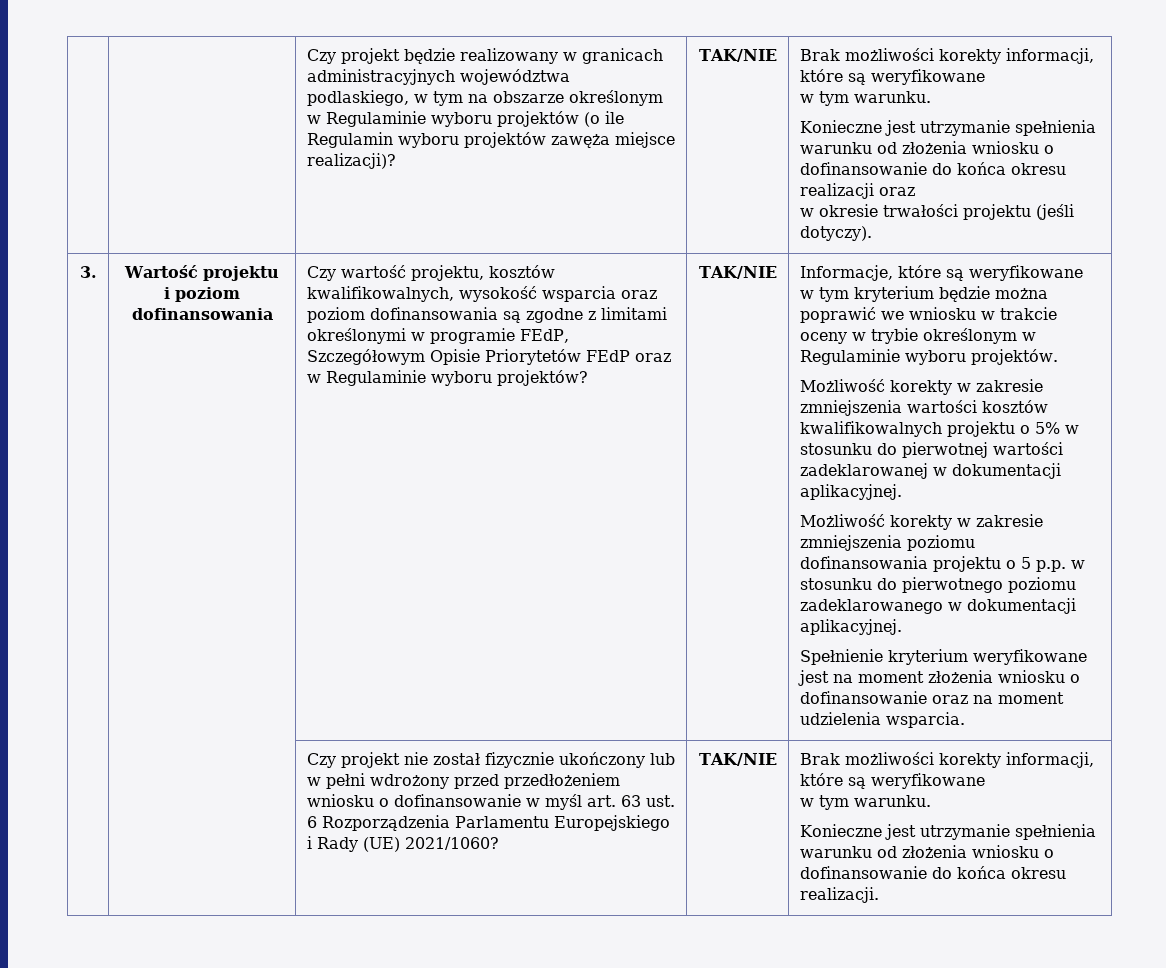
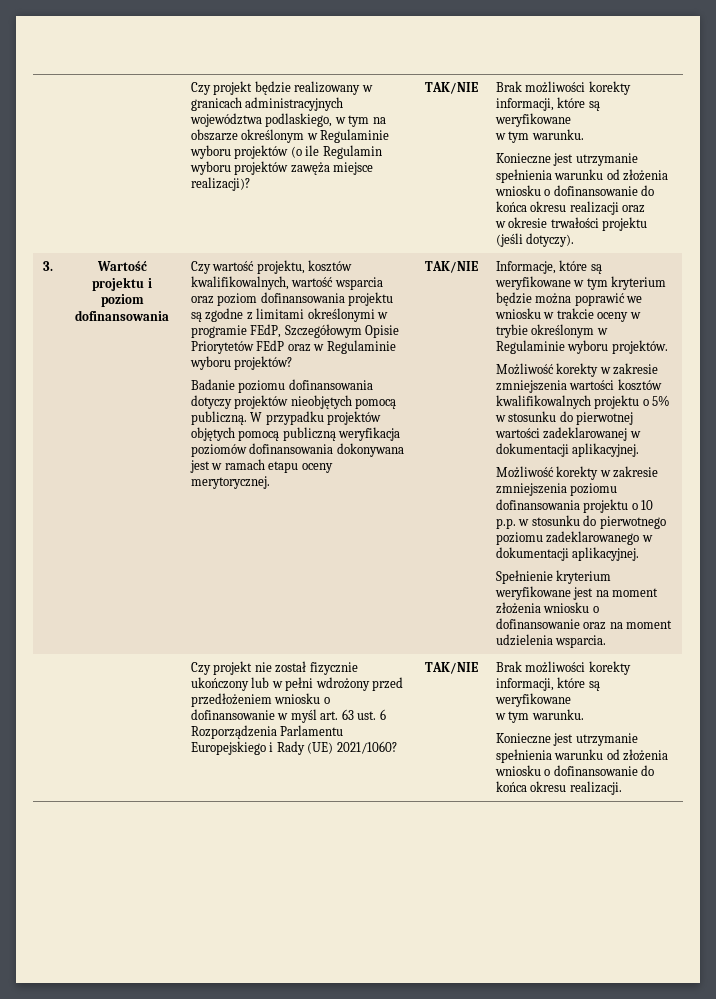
[458,286,537,302] wysokość -> [291,277,334,287] wartość
(498, 313) none -> [348,292,394,306] projektu
(588, 378) none -> [190,379,373,393] [190,395,397,409] [190,411,382,425] [190,427,401,441] [190,443,404,457] [189,459,333,473] [190,476,270,489] // Badanie poziomu dofinansowania dotyczy projektów nieobjętych pomocą publiczną. W przypadku projektów objętych pomocą publiczną weryfikacja poziomów dofinansowania dokonywana jest w ramach etapu oceny merytorycznej.
[1020,557,1031,569] 5 -> [641,500,654,510] 10

